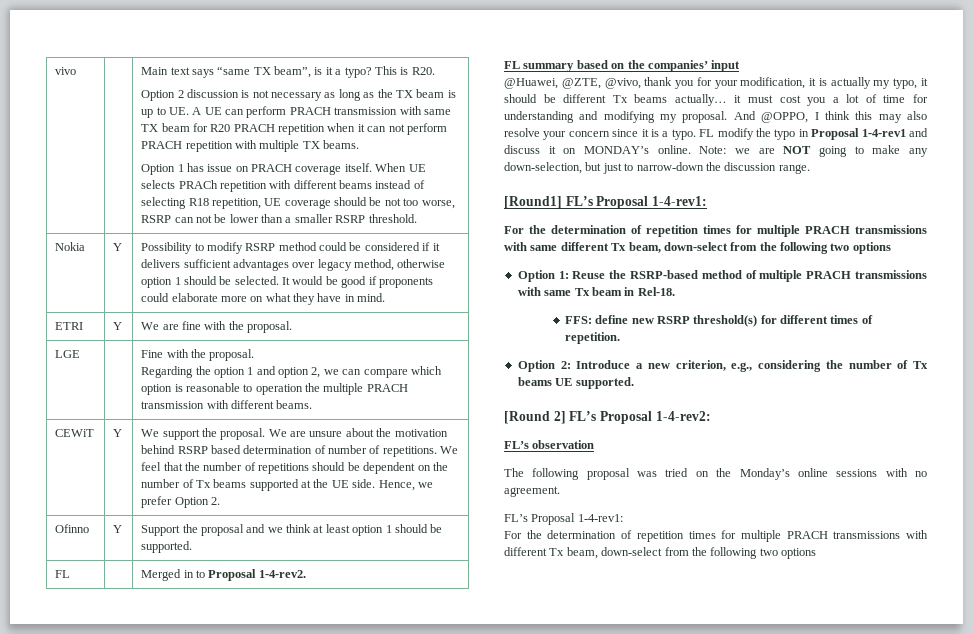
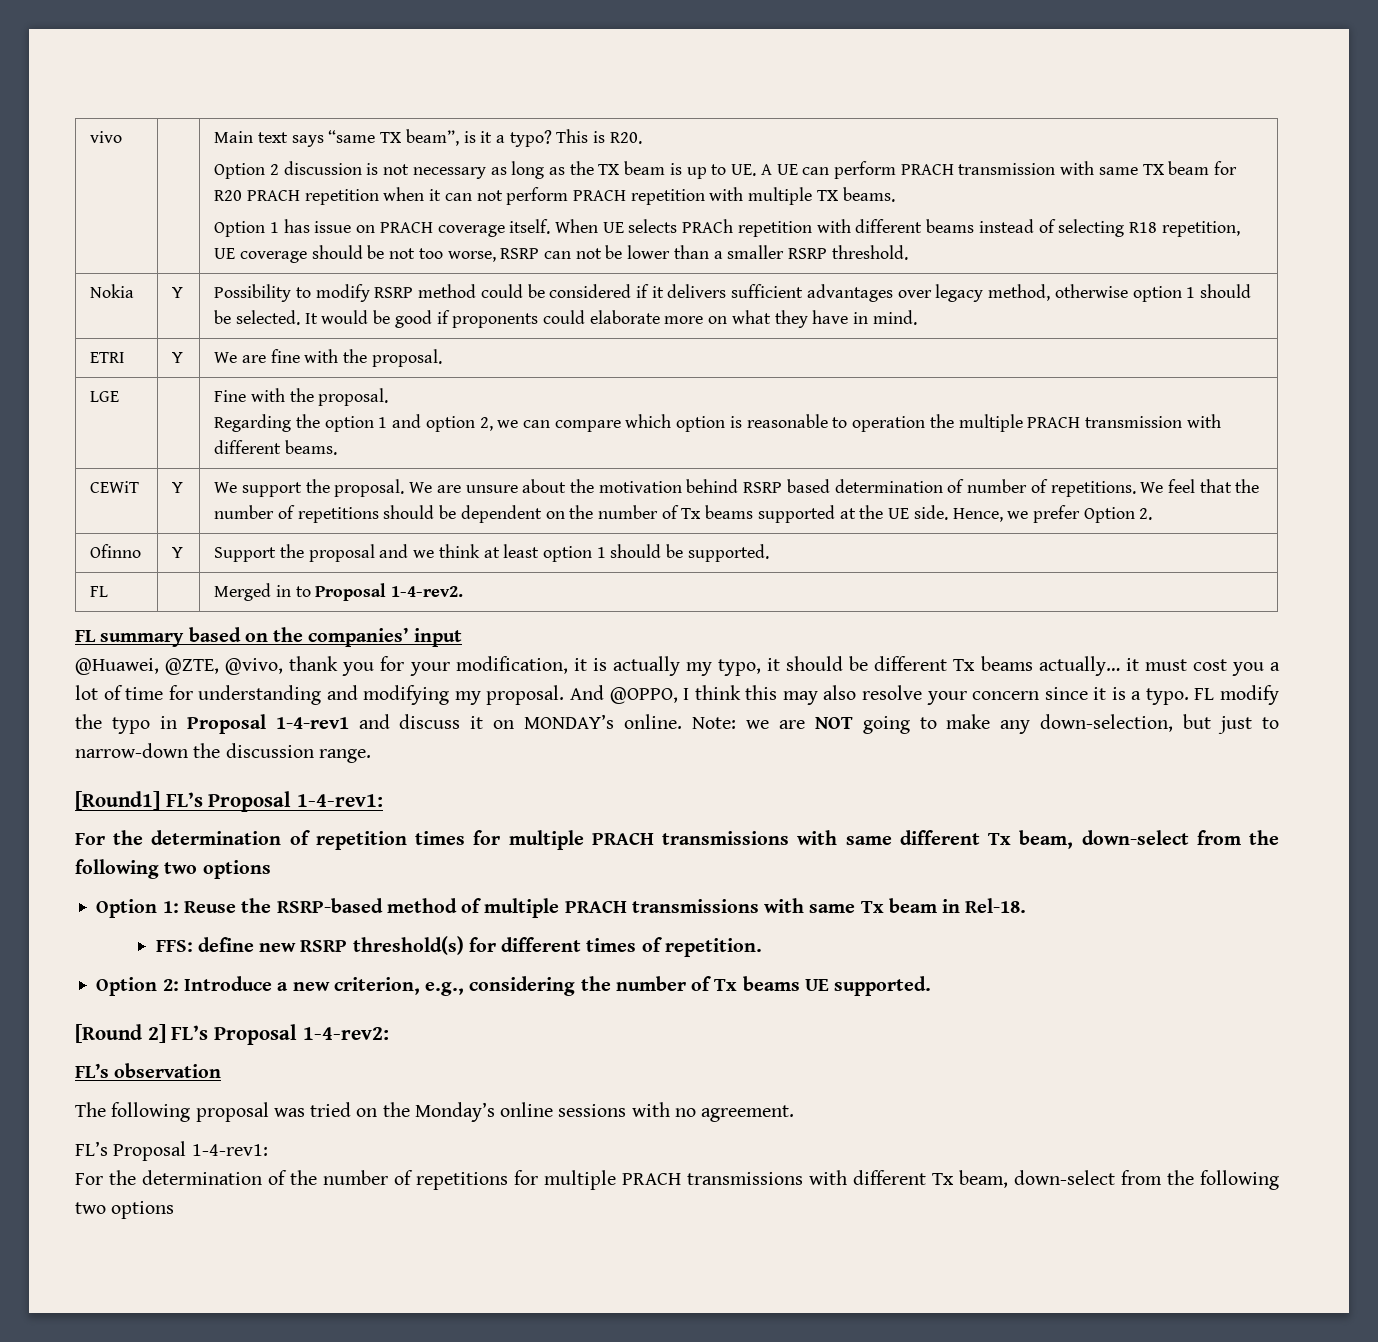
[636,531,716,542] repetition times -> [290,1170,508,1190] the number of repetitions

